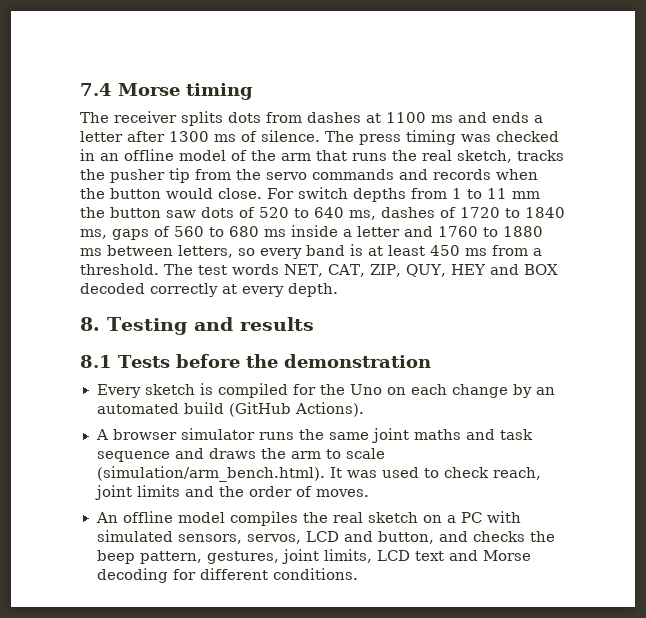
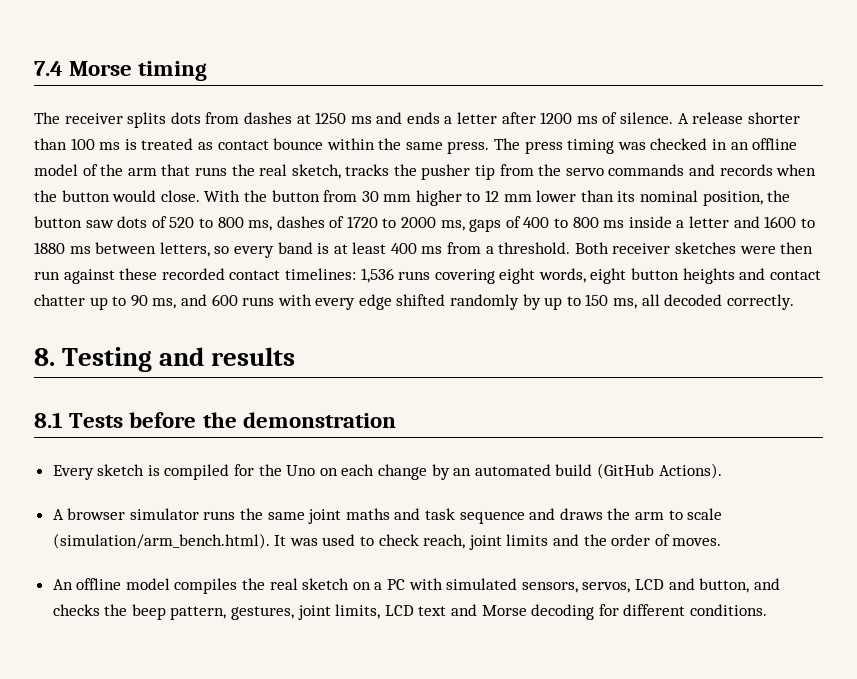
[386,112,426,123] 1100 -> [315,112,347,124] 1250
[169,131,209,142] 1300 -> [540,112,573,124] 1200
(320, 136) none -> [677,112,800,124] [34,138,490,154] A release shorter than 100 ms is treated as contact bounce within the same press.
[267,187,540,202] For switch depths from 1 to 11 mm -> [204,190,763,206] With the button from 30 mm higher to 12 mm lower than its nominal position,
[314,207,344,218] 640 -> [217,217,244,228] 800
[525,207,565,218] 1840 -> [401,217,437,228] 2000
[174,226,259,237] 560 to 680 -> [523,217,599,228] 400 to 800
[438,226,478,237] 1760 -> [764,216,797,228] 1600
[430,245,460,256] 450 -> [390,243,417,254] 400
[164,264,558,277] [80,283,338,297] The test words NET, CAT, ZIP, QUY, HEY and BOX decoded correctly at every depth. -> [574,242,814,254] [34,268,821,284] [34,294,794,310] Both receiver sketches were then run against these recorded contact timelines: 1,536 runs covering eight words, eight button heights and contact chatter up to 90 ms, and 600 runs with every edge shifted randomly by up to 150 ms, all decoded correctly.

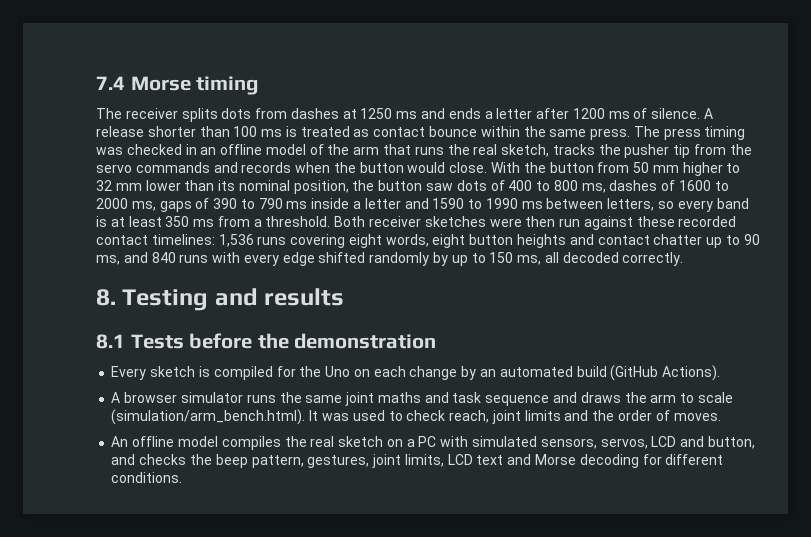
[361,191,379,202] 30 -> [633,162,650,173] 50
[485,190,500,202] 12 -> [96,180,112,191] 32
[169,217,195,228] 520 -> [508,180,533,191] 400
[346,216,378,228] 1720 -> [679,180,712,191] 1600
[523,217,599,228] 400 to 800 -> [213,198,283,209] 390 to 790
[764,216,815,228] [34,242,65,254] 1600 to 1880 -> [432,198,518,209] 1590 to 1990
[390,243,417,254] 400 -> [165,216,190,227] 350
[211,294,238,306] 600 -> [151,252,176,263] 840

